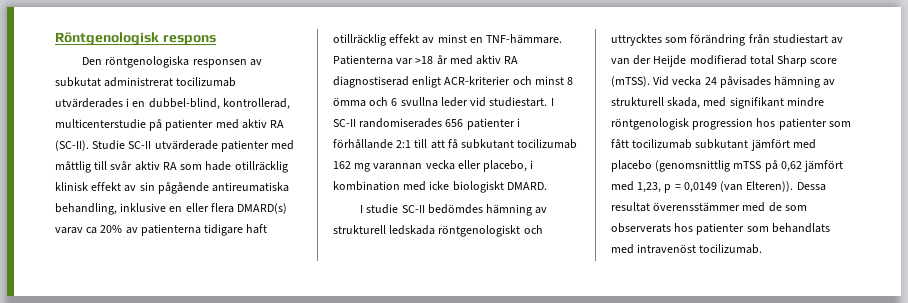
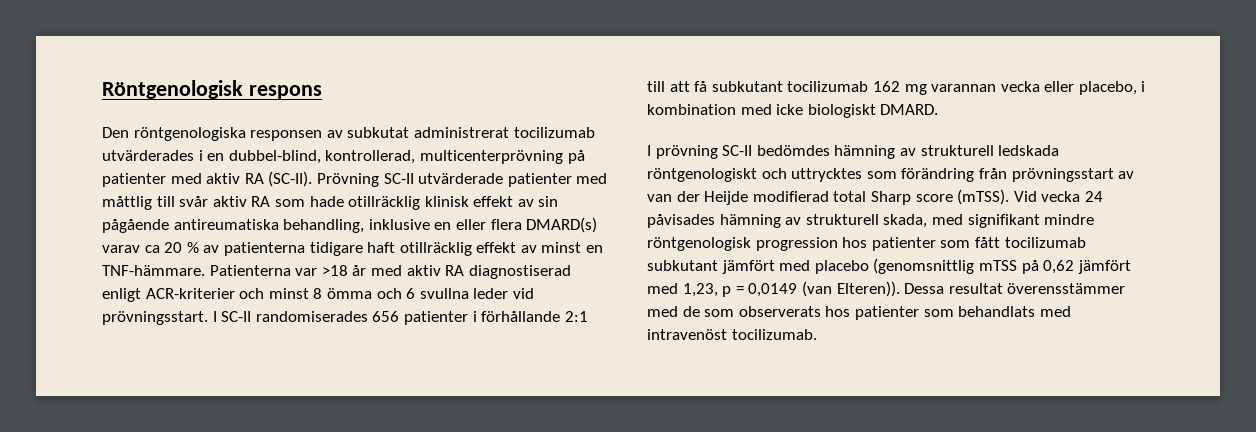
[55,119,146,129] multicenterstudie -> [419,150,563,164] multicenterprövning
[92,140,126,150] Studie -> [316,173,379,187] Prövning
[100,225,123,233] 20% -> [164,242,199,253] 20 %
[489,97,548,107] studiestart. -> [102,311,208,325] prövningsstart.
[366,204,399,214] studie -> [655,145,718,159] prövning
[772,34,828,44] studiestart -> [1011,168,1114,182] prövningsstart

